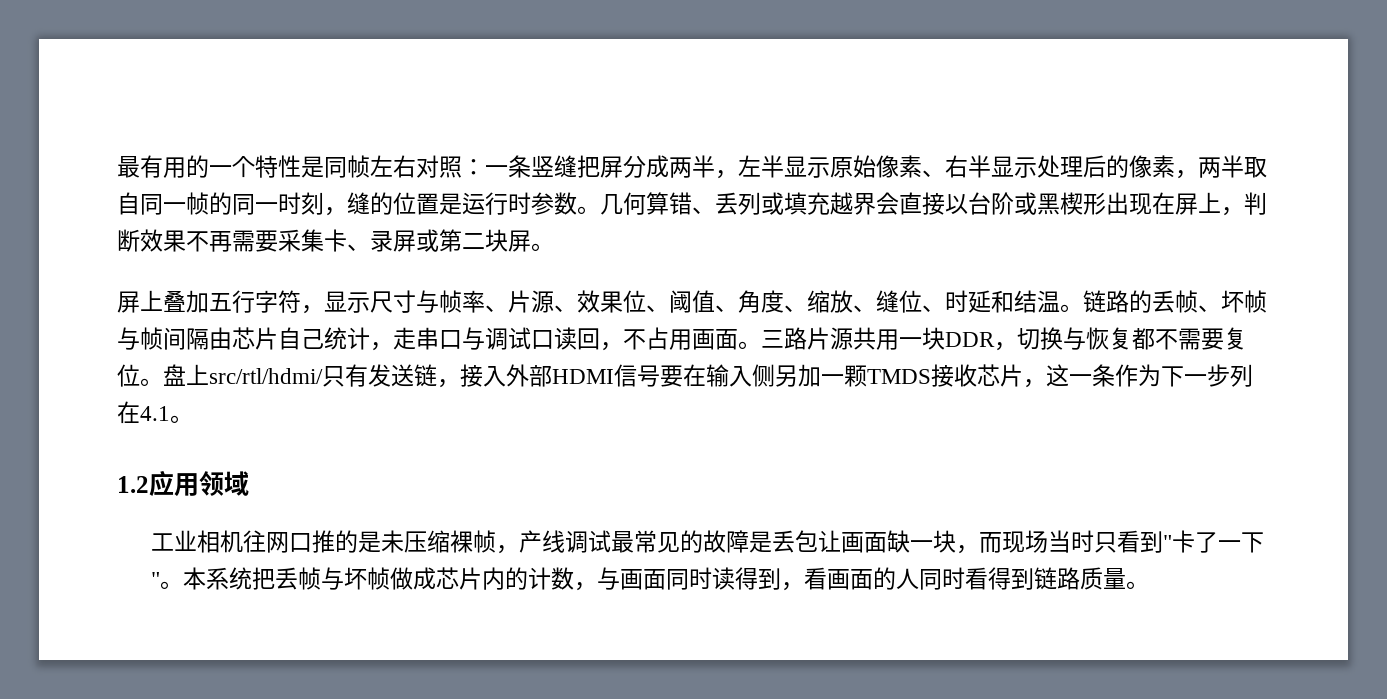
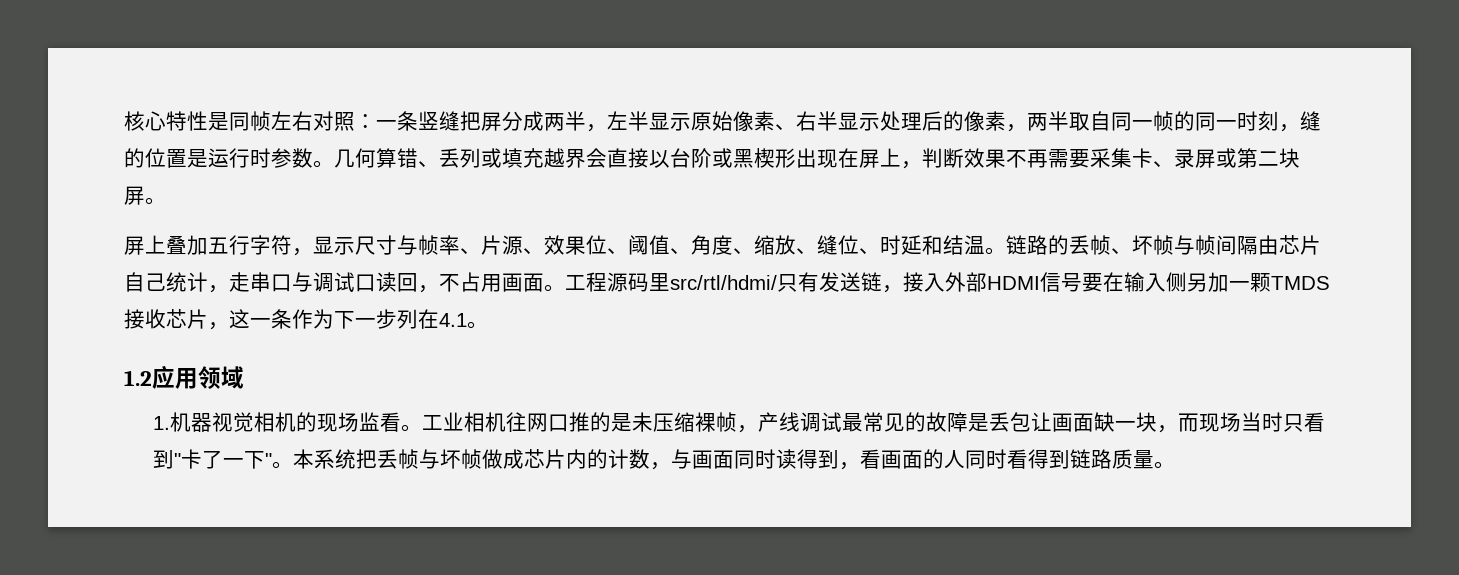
[117,155,255,178] 最有用的一个 -> [124,111,166,131] 核心
[761,327,1247,351] [117,364,209,387] 三路片源共用一块DDR，切换与恢复都不需要复位。盘上 -> [565,272,670,292] 工程源码里
(249, 483) none -> [152,412,422,432] 1.机器视觉相机的现场监看。

